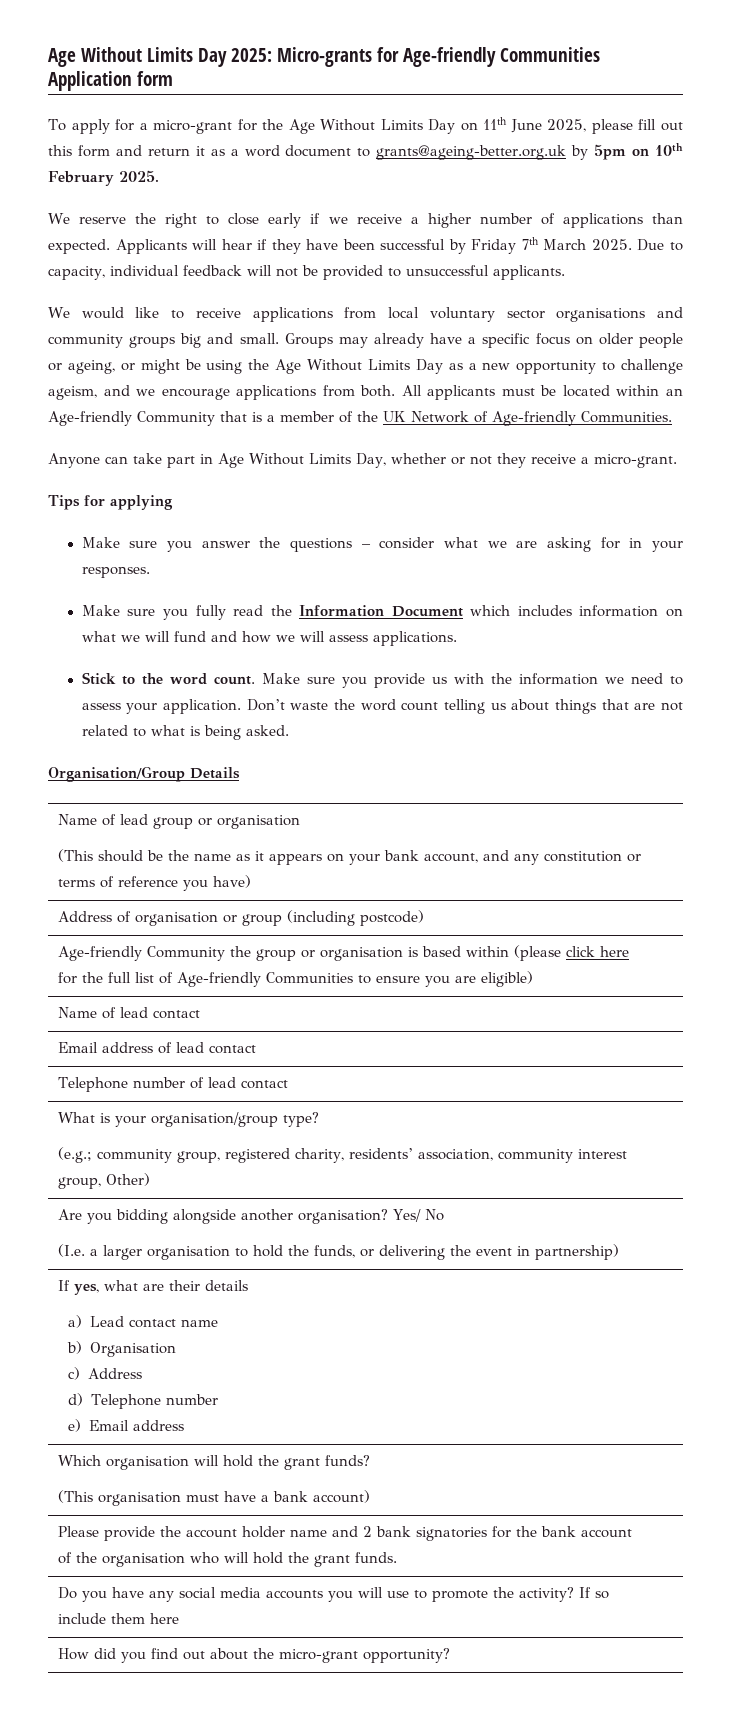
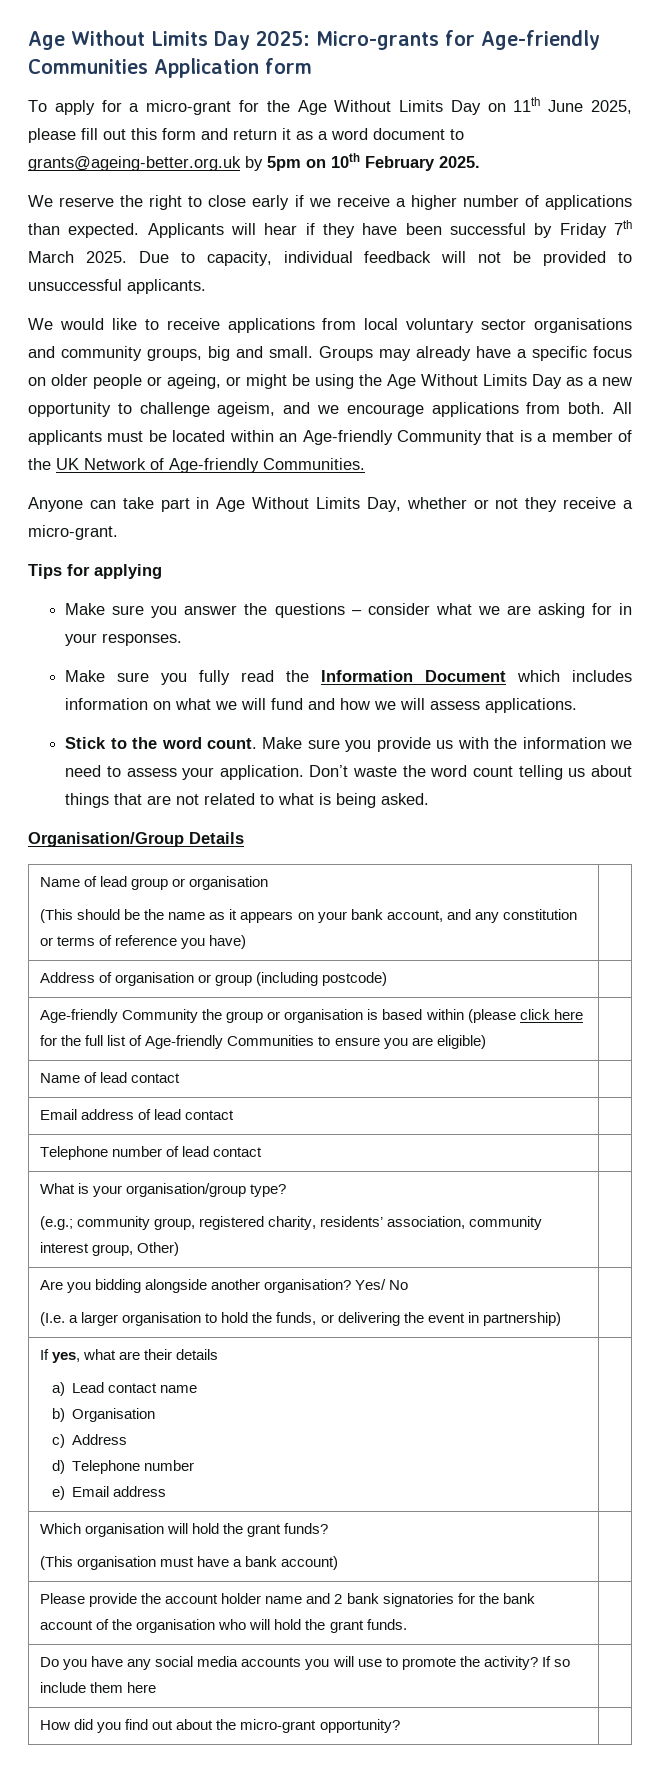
[129,336,176,348] groups -> [147,348,202,361] groups,

